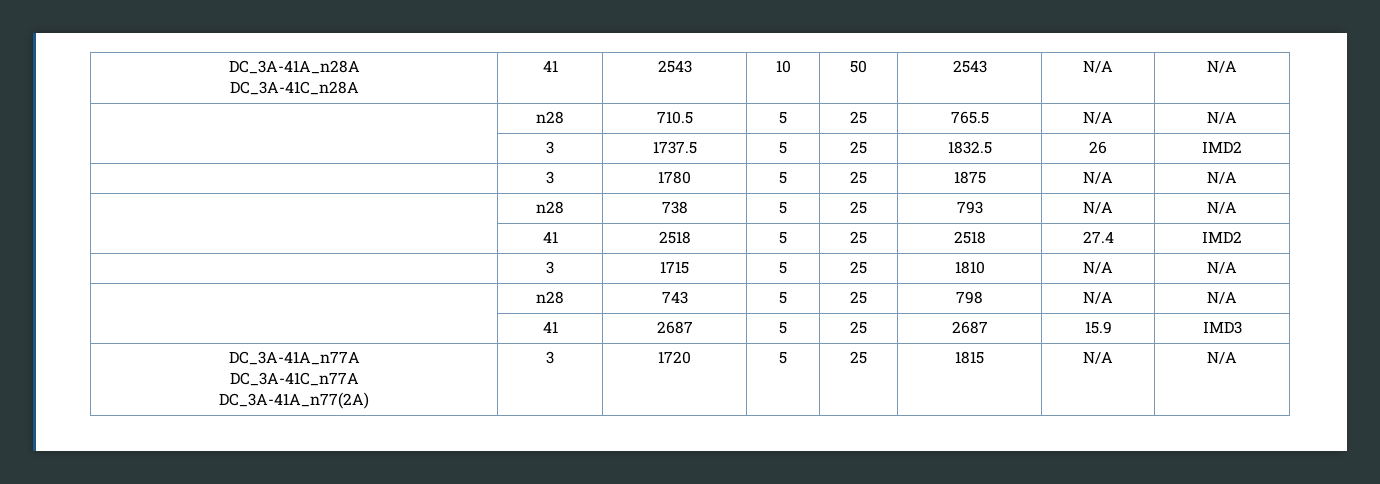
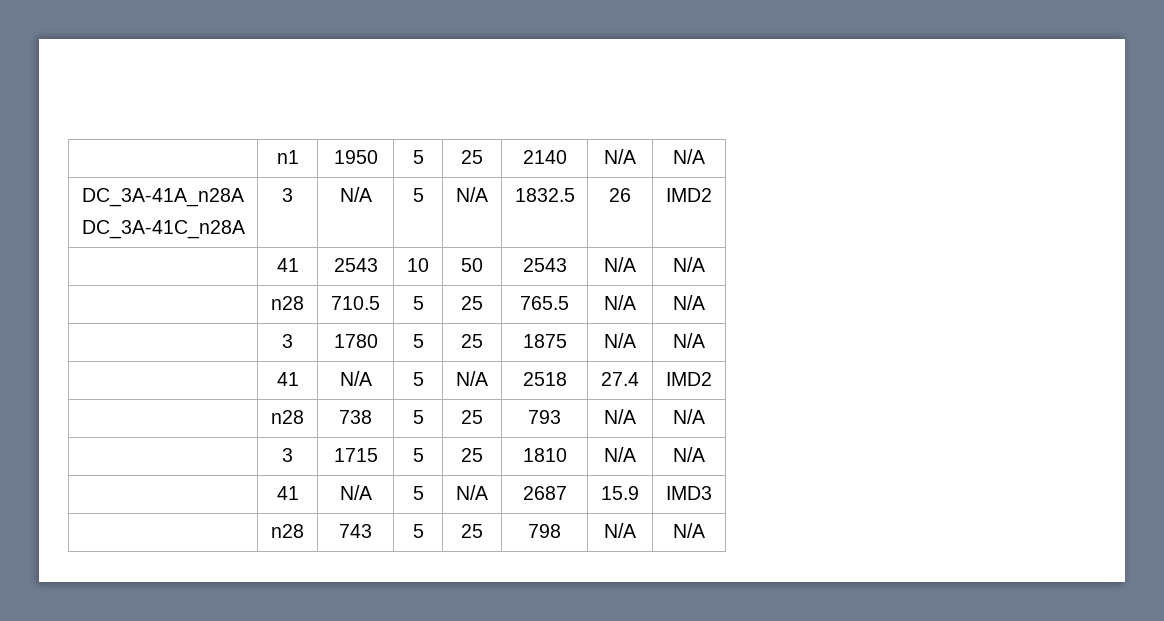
[228,60,360,74] [229,81,359,95] DC_3A-41A_n28A // DC_3A-41C_n28A -> [276,150,299,164] [333,150,378,164] [412,150,424,164] [461,150,483,164] [522,150,567,164] [604,149,636,164] [673,149,705,164] [82,188,244,207] [81,220,245,239] [282,188,293,202] [339,187,372,202] [412,188,424,202] [456,187,488,202] [514,188,575,202] [609,188,631,202] [666,188,712,202] | n1 | 1950 | 5 | 25 | 2140 | N/A | N/A // DC_3A-41A_n28A // DC_3A-41C_n28A | 3 | N/A | 5 | N/A | 1832.5 | 26 | IMD2 //
[546,141,554,154] [652,141,697,154] [779,141,787,154] [850,141,867,154] [947,141,992,154] [1089,141,1107,154] [1202,141,1242,153] // | 3 | 1737.5 | 5 | 25 | 1832.5 | 26 | IMD2 -> (705, 302) none
(1237, 177) none -> [276,372,299,386] [339,371,372,386] [412,372,424,386] [456,371,488,386] [522,372,567,386] [601,372,639,386] [666,372,712,386] // | 41 | N/A | 5 | N/A | 2518 | 27.4 | IMD2
[542,231,558,243] [658,231,691,244] [779,231,787,244] [850,231,867,244] [953,231,986,244] [1082,231,1114,243] [1202,231,1242,243] // | 41 | 2518 | 5 | 25 | 2518 | 27.4 | IMD2 -> (705, 416) none
(1237, 267) none -> [276,486,299,500] [339,485,372,500] [412,486,424,500] [456,485,488,500] [522,486,567,500] [601,486,639,500] [666,486,712,500] // | 41 | N/A | 5 | N/A | 2687 | 15.9 | IMD3
[542,321,558,333] [656,321,693,334] [779,321,787,334] [850,321,867,334] [951,321,988,334] [1084,321,1112,334] [1202,321,1242,334] [228,351,360,365] [229,372,359,386] [219,392,369,409] [546,351,554,364] [658,351,691,364] [779,351,787,364] [850,351,867,364] [955,351,984,364] [1083,351,1113,364] [1207,351,1237,364] // | 41 | 2687 | 5 | 25 | 2687 | 15.9 | IMD3 // DC_3A-41A_n77A // DC_3A-41C_n77A // DC_3A-41A_n77(2A) | 3 | 1720 | 5 | 25 | 1815 | N/A | N/A -> (705, 530) none

